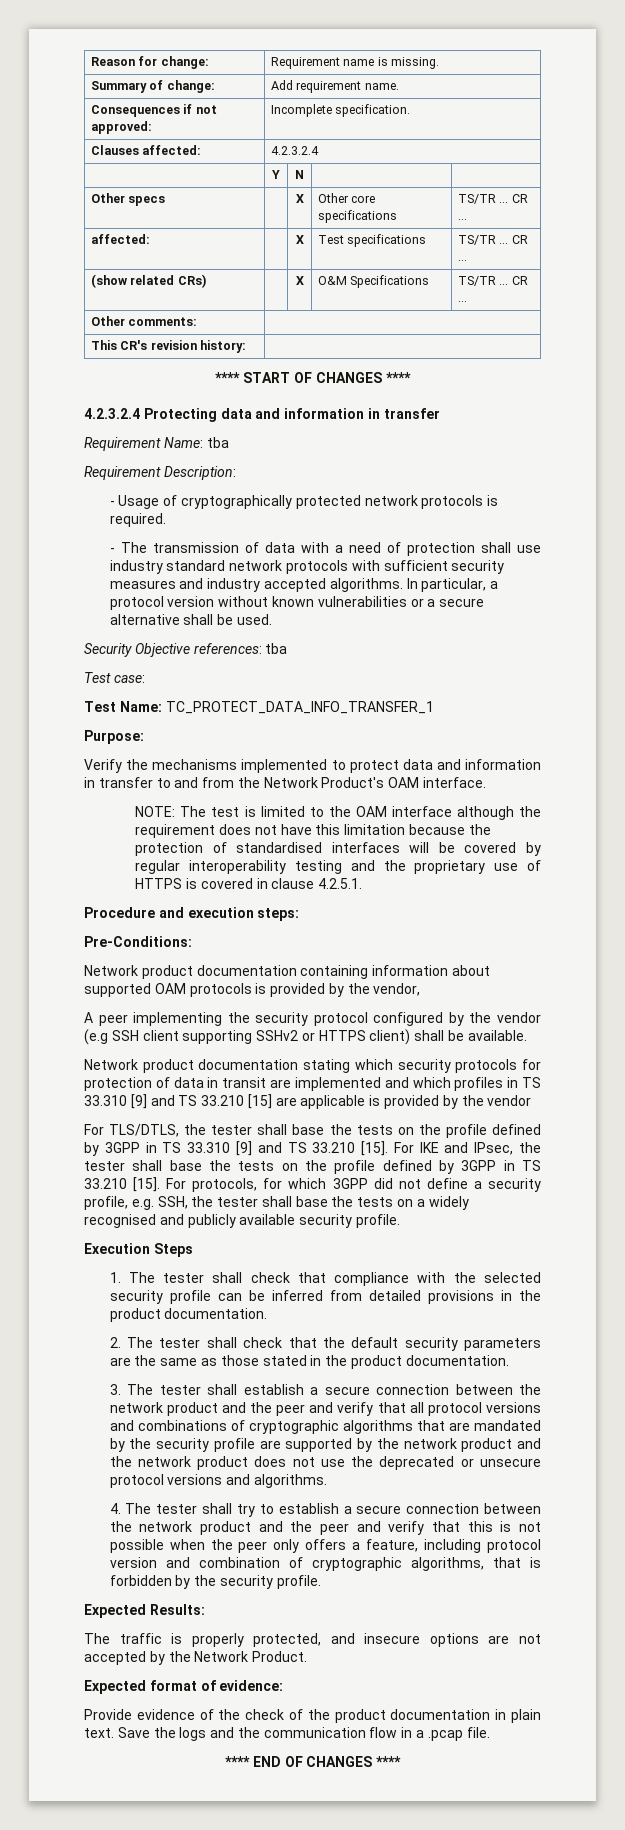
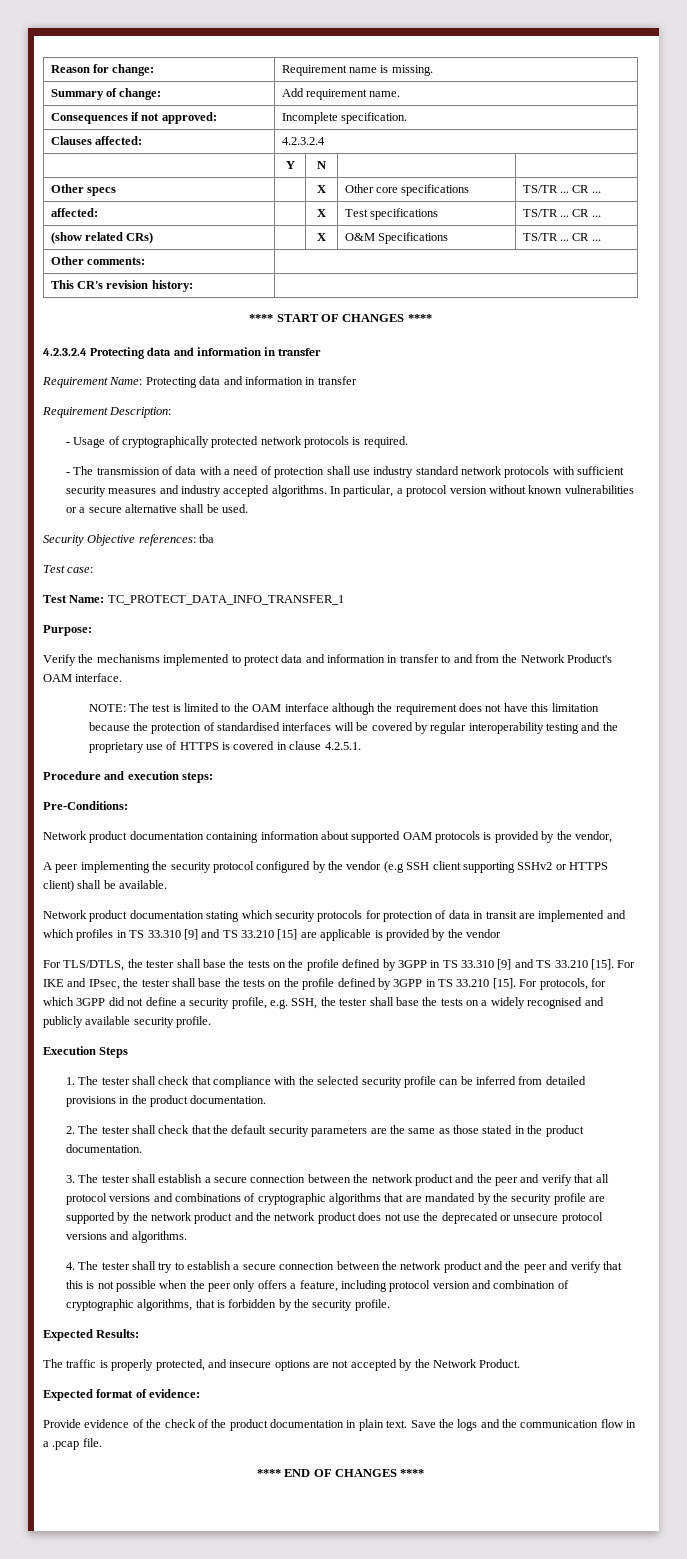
[206,437,229,448] tba -> [145,376,357,388] Protecting data and information in transfer

